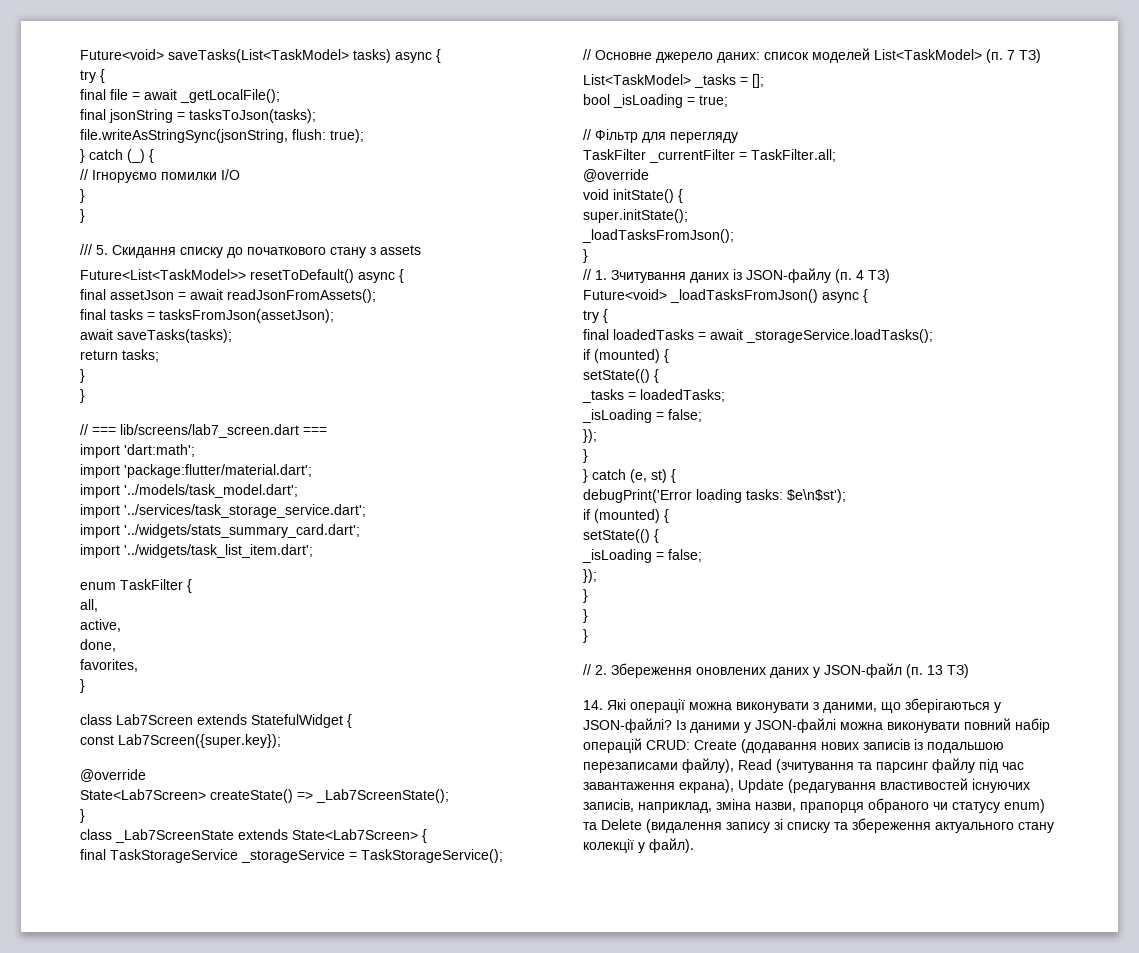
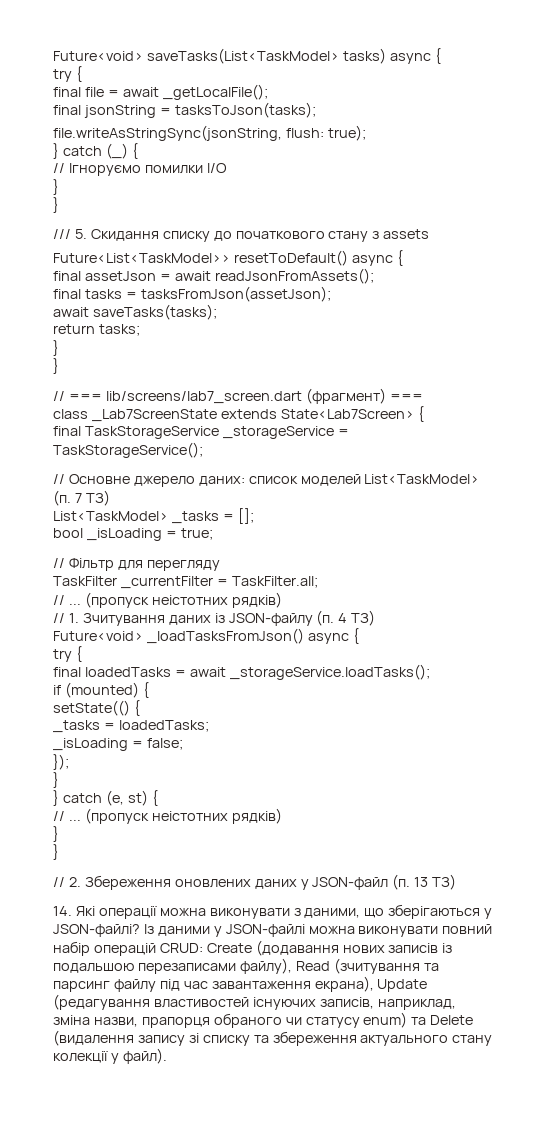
[303,427,327,435] [80,444,195,458] [80,464,312,478] [80,484,298,498] [80,504,366,518] [80,524,360,538] [80,544,313,558] [80,579,192,593] [80,599,98,612] [80,619,121,632] [80,639,116,652] [80,659,138,672] [80,679,85,693] [80,714,352,728] [80,734,281,748] [80,769,146,782] [80,789,449,803] [80,809,85,823] === // import 'dart:math'; // import 'package:flutter/material.dart'; // import '../models/task_model.dart'; // import '../services/task_storage_service.dart'; // import '../widgets/stats_summary_card.dart'; // import '../widgets/task_list_item.dart'; // enum TaskFilter { // all, // active, // done, // favorites, // } // class Lab7Screen extends StatefulWidget { // const Lab7Screen({super.key}); // @override // State<Lab7Screen> createState() => _Lab7ScreenState(); // } -> [305,388,423,404] (фрагмент) ===
[583,169,649,182] [583,189,683,203] [583,209,688,223] [582,229,734,243] [583,249,588,263] @override // void initState() { // super.initState(); // _loadTasksFromJson(); // } -> [53,592,282,608] // ... (пропуск неістотних рядків)
[583,489,846,503] [583,509,669,523] [583,529,659,543] [582,549,702,563] [583,569,597,583] [583,589,588,603] debugPrint('Error loading tasks: $e\n$st'); // if (mounted) { // setState(() { // _isLoading = false; // }); // } -> [53,808,282,824] // ... (пропуск неістотних рядків)

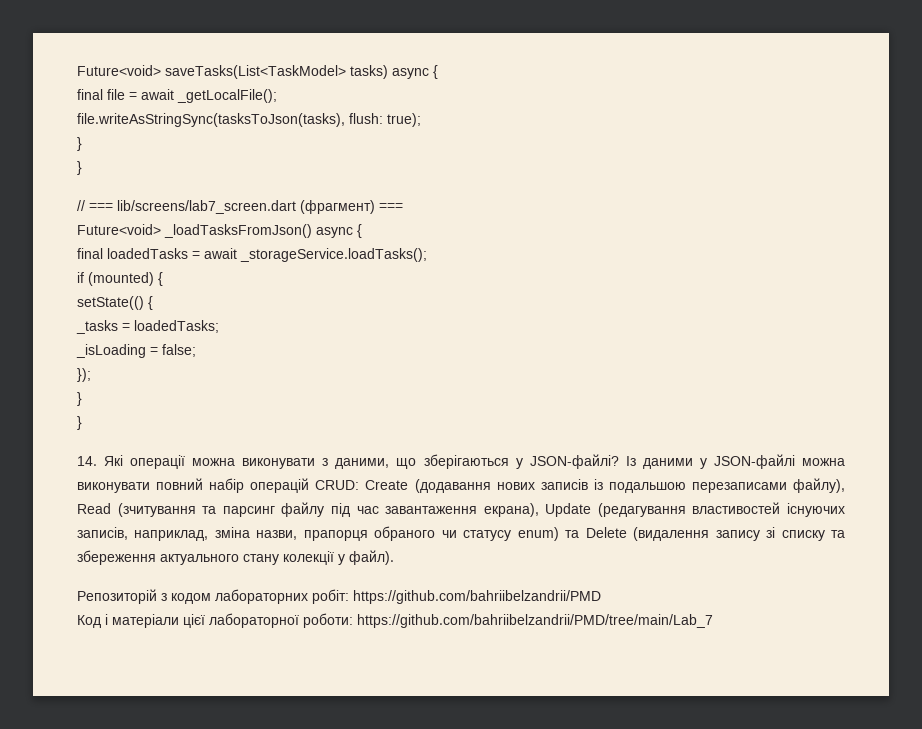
[53,66,82,82] // try { -> (438, 72) none
[53,102,316,118] [53,125,366,141] [53,143,138,159] [53,163,227,176] [53,179,59,195] [53,197,59,213] [53,229,430,242] [53,250,403,266] [53,268,374,284] [53,286,331,302] [53,304,217,320] [53,324,140,336] final jsonString = tasksToJson(tasks); // file.writeAsStringSync(jsonString, flush: true); // } catch (_) { // // Ігноруємо помилки I/O // } // } // /// 5. Скидання списку до початкового стану з assets // Future<List<TaskModel>> resetToDefault() async { // final assetJson = await readJsonFromAssets(); // final tasks = tasksFromJson(assetJson); // await saveTasks(tasks); // return tasks; -> [77,113,421,127] file.writeAsStringSync(tasksToJson(tasks), flush: true);
[53,406,424,422] [53,426,349,439] [53,442,203,458] [53,474,480,487] [53,490,110,506] [53,508,254,524] [53,528,213,541] [53,558,220,571] [53,576,318,589] [53,592,282,608] [53,610,376,626] // class _Lab7ScreenState extends State<Lab7Screen> { // final TaskStorageService _storageService = TaskStorageService(); // // Основне джерело даних: список моделей List<TaskModel> (п. 7 ТЗ) // List<TaskModel> _tasks = []; // bool _isLoading = true; // // Фільтр для перегляду // TaskFilter _currentFilter = TaskFilter.all; // // ... (пропуск неістотних рядків) // // 1. Зчитування даних із JSON-файлу (п. 4 ТЗ) -> (403, 207) none
[53,646,82,662] // try { -> (362, 231) none
[62,790,158,806] [53,808,282,824] [53,826,59,842] [53,844,59,860] [53,874,457,890] catch (e, st) { // // ... (пропуск неістотних рядків) // } // } // // 2. Збереження оновлених даних у JSON-файл (п. 13 ТЗ) -> (82, 423) none
(167, 1056) none -> [77,589,601,604] [77,613,713,628] // Репозиторій з кодом лабораторних робіт: https://github.com/bahriibelzandrii/PMD // Код і матеріали цієї лабораторної роботи: https://github.com/bahriibelzandrii/PMD/tree/main/Lab_7

